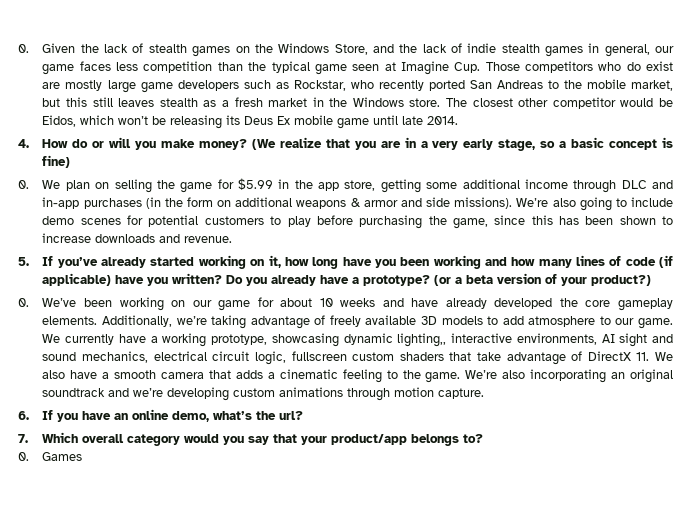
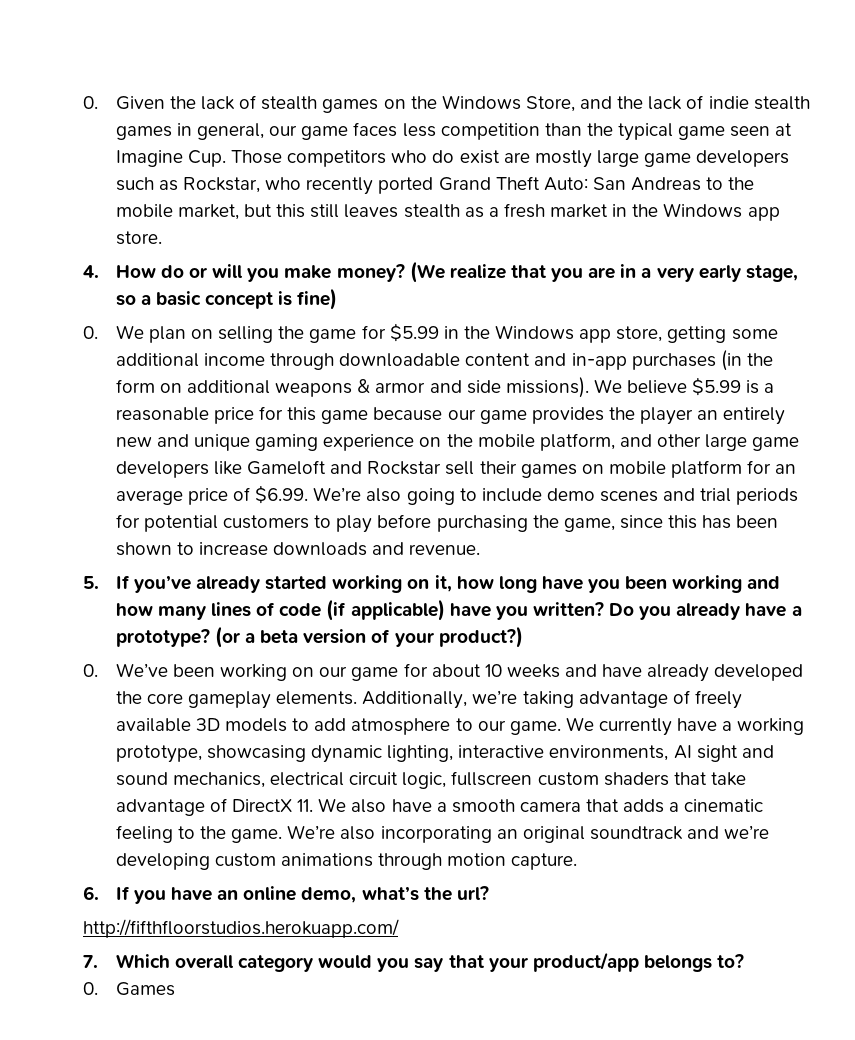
(465, 85) none -> [438,176,588,191] Grand Theft Auto:
(404, 102) none -> [747,207,780,221] app
[446,97,674,109] [42,115,459,129] The closest other competitor would be Eidos, which won’t be releasing its Deus Ex mobile game until late 2014. -> (162, 238) none
(313, 184) none -> [495,325,575,340] Windows
[621,180,647,189] DLC -> [339,353,531,367] downloadable content
(513, 203) none -> [593,377,775,396] [115,406,786,425] [115,433,800,451] [115,460,797,478] [115,485,309,505] We believe $5.99 is a reasonable price for this game because our game provides the player an entirely new and unique gaming experience on the mobile platform, and other large game developers like Gameloft and Rockstar sell their games on mobile platform for an average price of $6.99.
(121, 221) none -> [663,488,799,505] and trial periods
[397,333,447,347] lighting,, -> [387,745,454,762] lighting,
(304, 415) none -> [83,919,399,938] // http://fifthfloorstudios.herokuapp.com/

